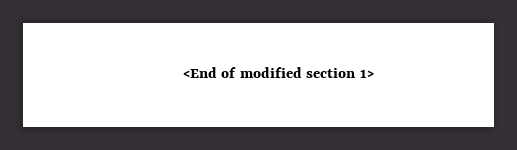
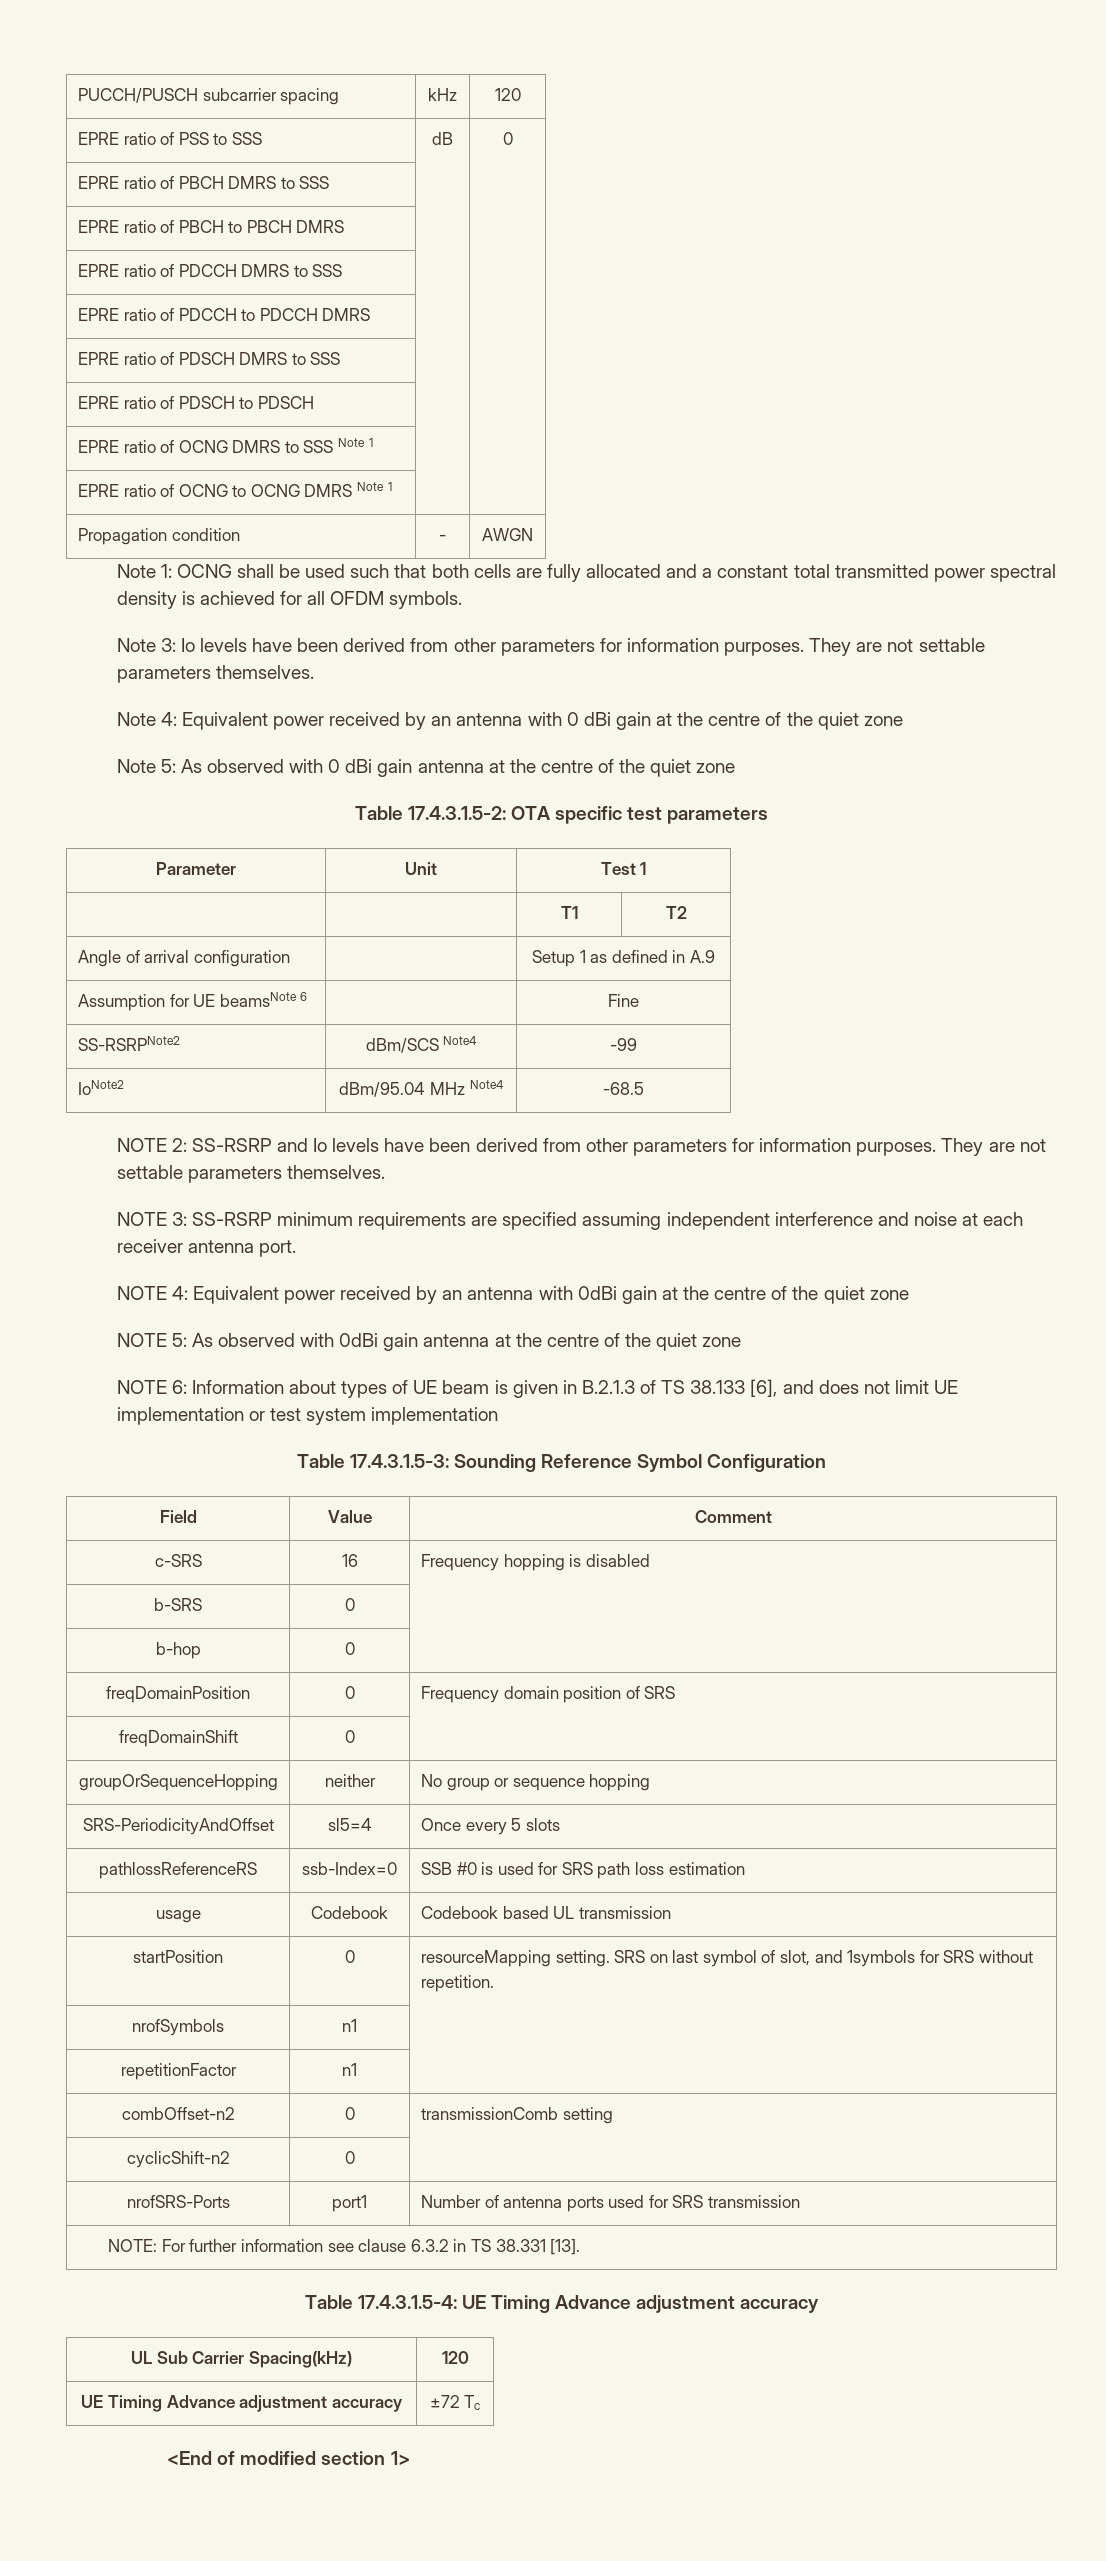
(182, 72) none -> [77,88,340,105] [428,88,457,101] [494,88,521,101] [77,132,262,145] [432,132,453,145] [502,132,513,145] [77,176,330,189] [77,220,345,233] [77,264,343,277] [77,308,371,321] [77,352,341,365] [77,396,314,409] [77,438,373,453] [77,482,392,497] [77,528,240,545] [439,535,446,541] [482,528,533,541] [116,564,1057,582] [116,591,463,609] [116,638,985,656] [116,665,314,683] [116,712,903,730] [116,759,736,777] [354,806,769,824] [156,862,236,875] [405,862,437,875] [600,862,647,875] [560,906,578,919] [665,906,687,919] [77,950,290,967] [532,950,715,967] [77,992,308,1011] [608,994,640,1007] [77,1036,180,1051] [365,1036,478,1053] [610,1038,638,1051] [77,1080,124,1095] [339,1080,504,1097] [603,1082,645,1095] [116,1138,1046,1156] [116,1165,385,1183] [116,1212,1024,1230] [116,1239,296,1257] [116,1286,909,1304] [116,1333,742,1351] [116,1379,959,1398] [116,1407,499,1425] [296,1454,827,1472] [159,1510,197,1523] [327,1510,372,1523] [694,1510,772,1523] [154,1554,202,1567] [341,1554,358,1567] [420,1554,650,1571] [154,1598,202,1611] [344,1598,355,1611] [155,1642,201,1659] [344,1642,355,1655] [106,1686,250,1703] [344,1686,355,1699] [420,1686,676,1703] [118,1730,238,1747] [344,1730,355,1743] [78,1774,278,1791] [324,1774,376,1787] [420,1774,651,1791] [82,1818,274,1835] [327,1818,372,1831] [420,1818,560,1835] [99,1862,257,1879] [302,1862,397,1875] [420,1862,745,1879] [155,1910,201,1923] [311,1906,388,1919] [420,1906,671,1919] [133,1950,223,1963] [344,1950,355,1963] [420,1950,1033,1967] [420,1975,494,1992] [132,2019,224,2036] [342,2019,357,2032] [120,2063,237,2080] [342,2063,357,2076] [121,2107,235,2120] [344,2107,355,2120] [420,2107,613,2124] [126,2151,230,2168] [344,2151,355,2164] [126,2195,230,2208] [332,2195,367,2212] [420,2195,801,2212] [108,2239,581,2255] [304,2295,820,2313] [131,2351,352,2368] [441,2351,469,2364] [81,2395,403,2412] [429,2395,481,2410] PUCCH/PUSCH subcarrier spacing | kHz | 120 // EPRE ratio of PSS to SSS | dB | 0 // EPRE ratio of PBCH DMRS to SSS | | // EPRE ratio of PBCH to PBCH DMRS | | // EPRE ratio of PDCCH DMRS to SSS | | // EPRE ratio of PDCCH to PDCCH DMRS | | // EPRE ratio of PDSCH DMRS to SSS | | // EPRE ratio of PDSCH to PDSCH | | // EPRE ratio of OCNG DMRS to SSS Note 1 | | // EPRE ratio of OCNG to OCNG DMRS Note 1 | | // Propagation condition | - | AWGN // Note 1: OCNG shall be used such that both cells are fully allocated and a constant total transmitted power spectral density is achieved for all OFDM symbols. // Note 3: Io levels have been derived from other parameters for information purposes. They are not settable parameters themselves. // Note 4: Equivalent power received by an antenna with 0 dBi gain at the centre of the quiet zone // Note 5: As observed with 0 dBi gain antenna at the centre of the quiet zone // Table 17.4.3.1.5-2: OTA specific test parameters // Parameter | Unit | Test 1 // | | T1 | T2 // Angle of arrival configuration | | Setup 1 as defined in A.9 // Assumption for UE beamsNote 6 | | Fine // SS-RSRPNote2 | dBm/SCS Note4 | -99 // IoNote2 | dBm/95.04 MHz Note4 | -68.5 // NOTE 2: SS-RSRP and Io levels have been derived from other parameters for information purposes. They are not settable parameters themselves. // NOTE 3: SS-RSRP minimum requirements are specified assuming independent interference and noise at each receiver antenna port. // NOTE 4: Equivalent power received by an antenna with 0dBi gain at the centre of the quiet zone // NOTE 5: As observed with 0dBi gain antenna at the centre of the quiet zone // NOTE 6: Information about types of UE beam is given in B.2.1.3 of TS 38.133 [6], and does not limit UE implementation or test system implementation // Table 17.4.3.1.5-3: Sounding Reference Symbol Configuration // Field | Value | Comment // c-SRS | 16 | Frequency hopping is disabled // b-SRS | 0 | // b-hop | 0 | // freqDomainPosition | 0 | Frequency domain position of SRS // freqDomainShift | 0 | // groupOrSequenceHopping | neither | No group or sequence hopping // SRS-PeriodicityAndOffset | sl5=4 | Once every 5 slots // pathlossReferenceRS | ssb-Index=0 | SSB #0 is used for SRS path loss estimation // usage | Codebook | Codebook based UL transmission // startPosition | 0 | resourceMapping setting. SRS on last symbol of slot, and 1symbols for SRS without repetition. // nrofSymbols | n1 | // repetitionFactor | n1 | // combOffset-n2 | 0 | transmissionComb setting // cyclicShift-n2 | 0 | // nrofSRS-Ports | port1 | Number of antenna ports used for SRS transmission // NOTE: For further information see clause 6.3.2 in TS 38.331 [13]. // Table 17.4.3.1.5-4: UE Timing Advance adjustment accuracy // UL Sub Carrier Spacing(kHz) | 120 // UE Timing Advance adjustment accuracy | ±72 Tc //

